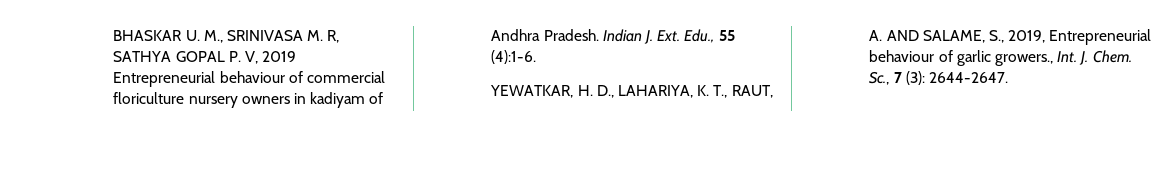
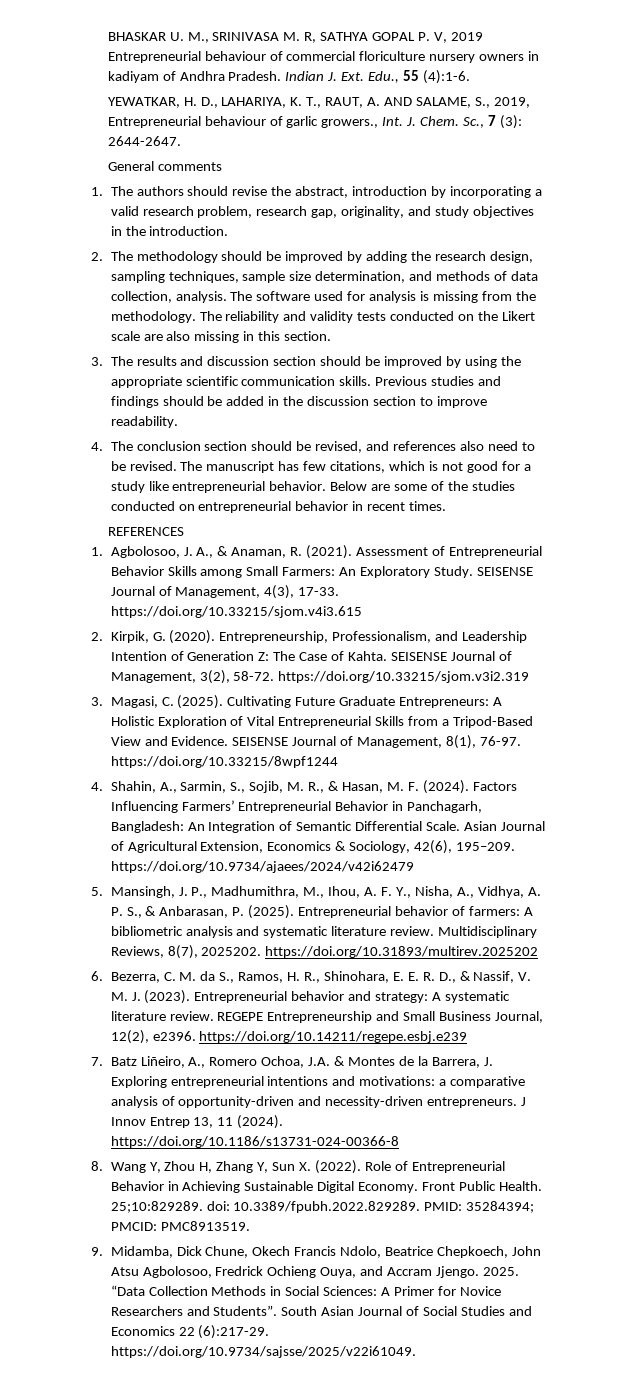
(1008, 77) none -> [107,161,222,171] [91,186,542,198] [110,206,534,218] [110,226,229,236] [91,251,533,263] [110,271,538,283] [110,291,536,303] [110,311,535,323] [110,331,332,343] [91,356,521,368] [110,376,502,388] [110,396,487,408] [110,416,178,428] [91,441,535,453] [110,461,531,473] [110,481,515,493] [110,501,447,513] [107,527,184,536] [91,545,542,559] [110,566,533,578] [110,585,340,599] [110,606,362,618] [91,630,528,644] [110,651,512,661] [110,670,530,684] [91,695,503,709] [110,716,533,728] [110,735,521,749] [110,756,338,768] [91,780,517,794] [110,800,483,813] [110,821,545,833] [110,840,516,854] [110,861,414,873] [91,886,541,898] [110,905,533,919] [110,926,538,938] [110,945,539,959] [91,971,532,983] [110,990,510,1004] [110,1011,544,1023] [110,1030,468,1044] [91,1056,493,1068] [110,1076,526,1088] [110,1096,527,1108] [110,1115,284,1129] [110,1136,399,1148] [91,1160,505,1174] [110,1181,542,1193] [110,1201,535,1213] [110,1221,250,1231] [91,1246,541,1258] [110,1266,519,1278] [110,1285,501,1296] [110,1305,532,1316] [110,1325,270,1339] [110,1346,416,1358] // General comments // 1. The authors should revise the abstract, introduction by incorporating a valid research problem, research gap, originality, and study objectives in the introduction. // 2. The methodology should be improved by adding the research design, sampling techniques, sample size determination, and methods of data collection, analysis. The software used for analysis is missing from the methodology. The reliability and validity tests conducted on the Likert scale are also missing in this section. // 3. The results and discussion section should be improved by using the appropriate scientific communication skills. Previous studies and findings should be added in the discussion section to improve readability. // 4. The conclusion section should be revised, and references also need to be revised. The manuscript has few citations, which is not good for a study like entrepreneurial behavior. Below are some of the studies conducted on entrepreneurial behavior in recent times. // REFERENCES // 1. Agbolosoo, J. A., & Anaman, R. (2021). Assessment of Entrepreneurial Behavior Skills among Small Farmers: An Exploratory Study. SEISENSE Journal of Management, 4(3), 17-33. https://doi.org/10.33215/sjom.v4i3.615 // 2. Kirpik, G. (2020). Entrepreneurship, Professionalism, and Leadership Intention of Generation Z: The Case of Kahta. SEISENSE Journal of Management, 3(2), 58-72. https://doi.org/10.33215/sjom.v3i2.319 // 3. Magasi, C. (2025). Cultivating Future Graduate Entrepreneurs: A Holistic Exploration of Vital Entrepreneurial Skills from a Tripod-Based View and Evidence. SEISENSE Journal of Management, 8(1), 76-97. https://doi.org/10.33215/8wpf1244 // 4. Shahin, A., Sarmin, S., Sojib, M. R., & Hasan, M. F. (2024). Factors Influencing Farmers’ Entrepreneurial Behavior in Panchagarh, Bangladesh: An Integration of Semantic Differential Scale. Asian Journal of Agricultural Extension, Economics & Sociology, 42(6), 195–209. https://doi.org/10.9734/ajaees/2024/v42i62479 // 5. Mansingh, J. P., Madhumithra, M., Ihou, A. F. Y., Nisha, A., Vidhya, A. P. S., & Anbarasan, P. (2025). Entrepreneurial behavior of farmers: A bibliometric analysis and systematic literature review. Multidisciplinary Reviews, 8(7), 2025202. https://doi.org/10.31893/multirev.2025202 // 6. Bezerra, C. M. da S., Ramos, H. R., Shinohara, E. E. R. D., & Nassif, V. M. J. (2023). Entrepreneurial behavior and strategy: A systematic literature review. REGEPE Entrepreneurship and Small Business Journal, 12(2), e2396. https://doi.org/10.14211/regepe.esbj.e239 // 7. Batz Liñeiro, A., Romero Ochoa, J.A. & Montes de la Barrera, J. Exploring entrepreneurial intentions and motivations: a comparative analysis of opportunity-driven and necessity-driven entrepreneurs. J Innov Entrep 13, 11 (2024). https://doi.org/10.1186/s13731-024-00366-8 // 8. Wang Y, Zhou H, Zhang Y, Sun X. (2022). Role of Entrepreneurial Behavior in Achieving Sustainable Digital Economy. Front Public Health. 25;10:829289. doi: 10.3389/fpubh.2022.829289. PMID: 35284394; PMCID: PMC8913519. // 9. Midamba, Dick Chune, Okech Francis Ndolo, Beatrice Chepkoech, John Atsu Agbolosoo, Fredrick Ochieng Ouya, and Accram Jjengo. 2025. “Data Collection Methods in Social Sciences: A Primer for Novice Researchers and Students”. South Asian Journal of Social Studies and Economics 22 (6):217-29. https://doi.org/10.9734/sajsse/2025/v22i61049.

